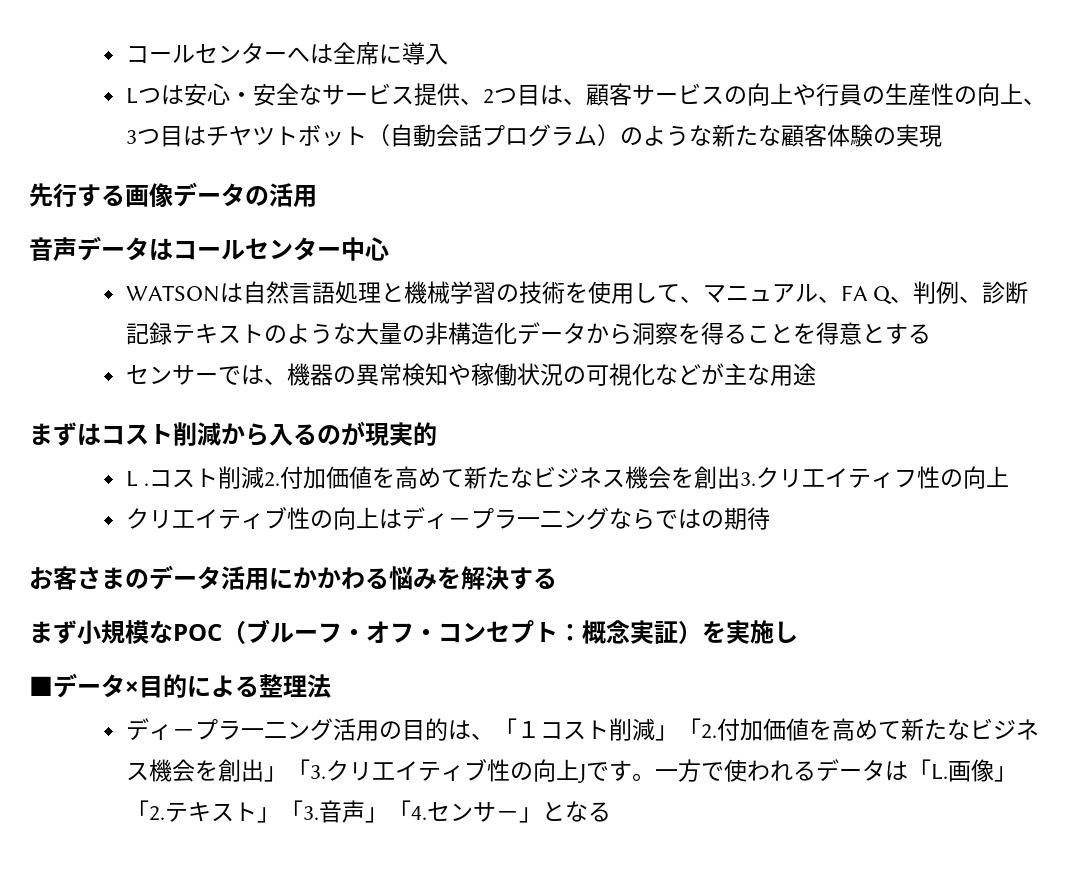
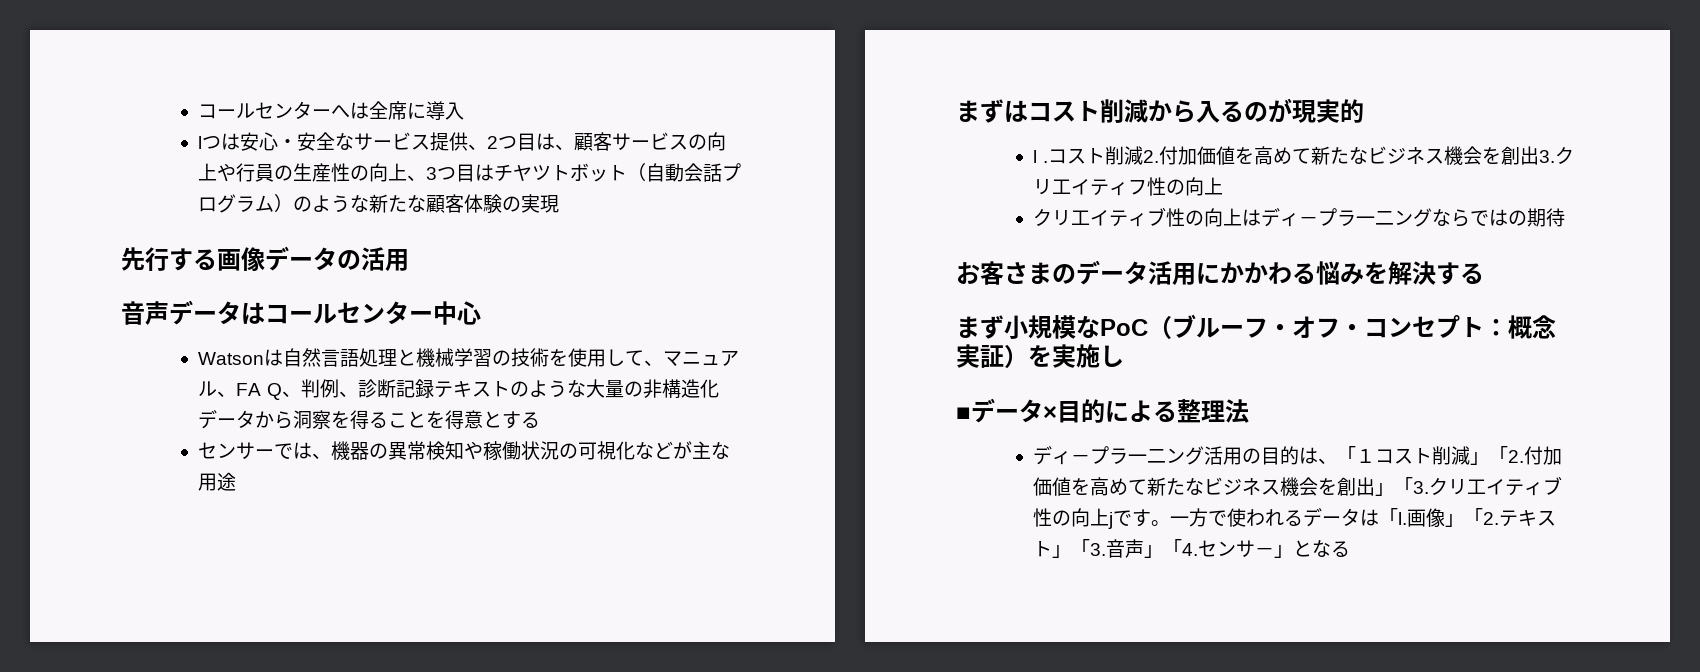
[125,88,138,104] L -> [198,136,203,149] l
[125,285,220,302] WATSON -> [198,352,265,365] Watson
[125,471,138,487] L -> [1033,150,1038,163] l
[173,624,222,641] POC -> [1100,319,1148,336] PoC
[577,764,586,783] J -> [1108,512,1114,529] j
[930,764,948,780] L. -> [1398,512,1408,525] l.

